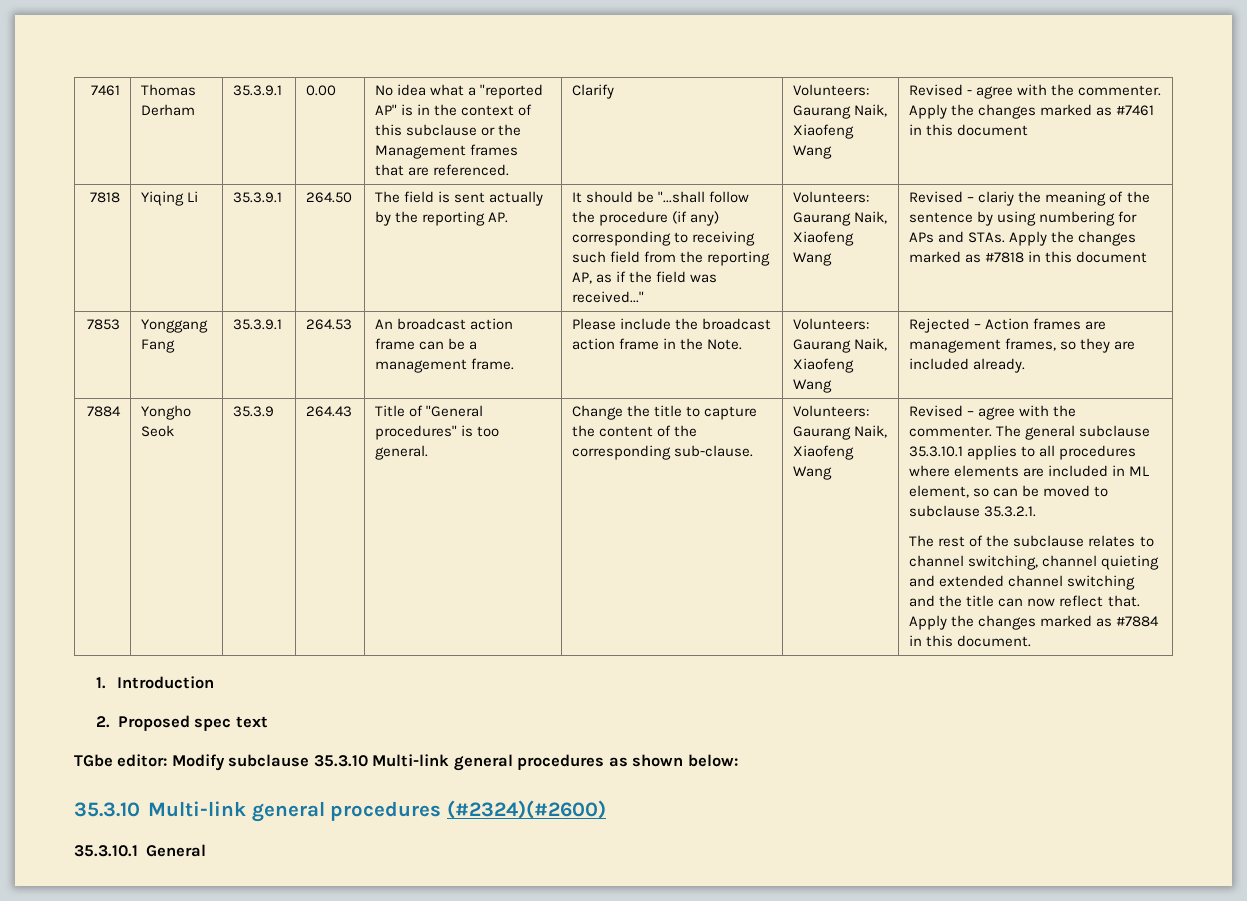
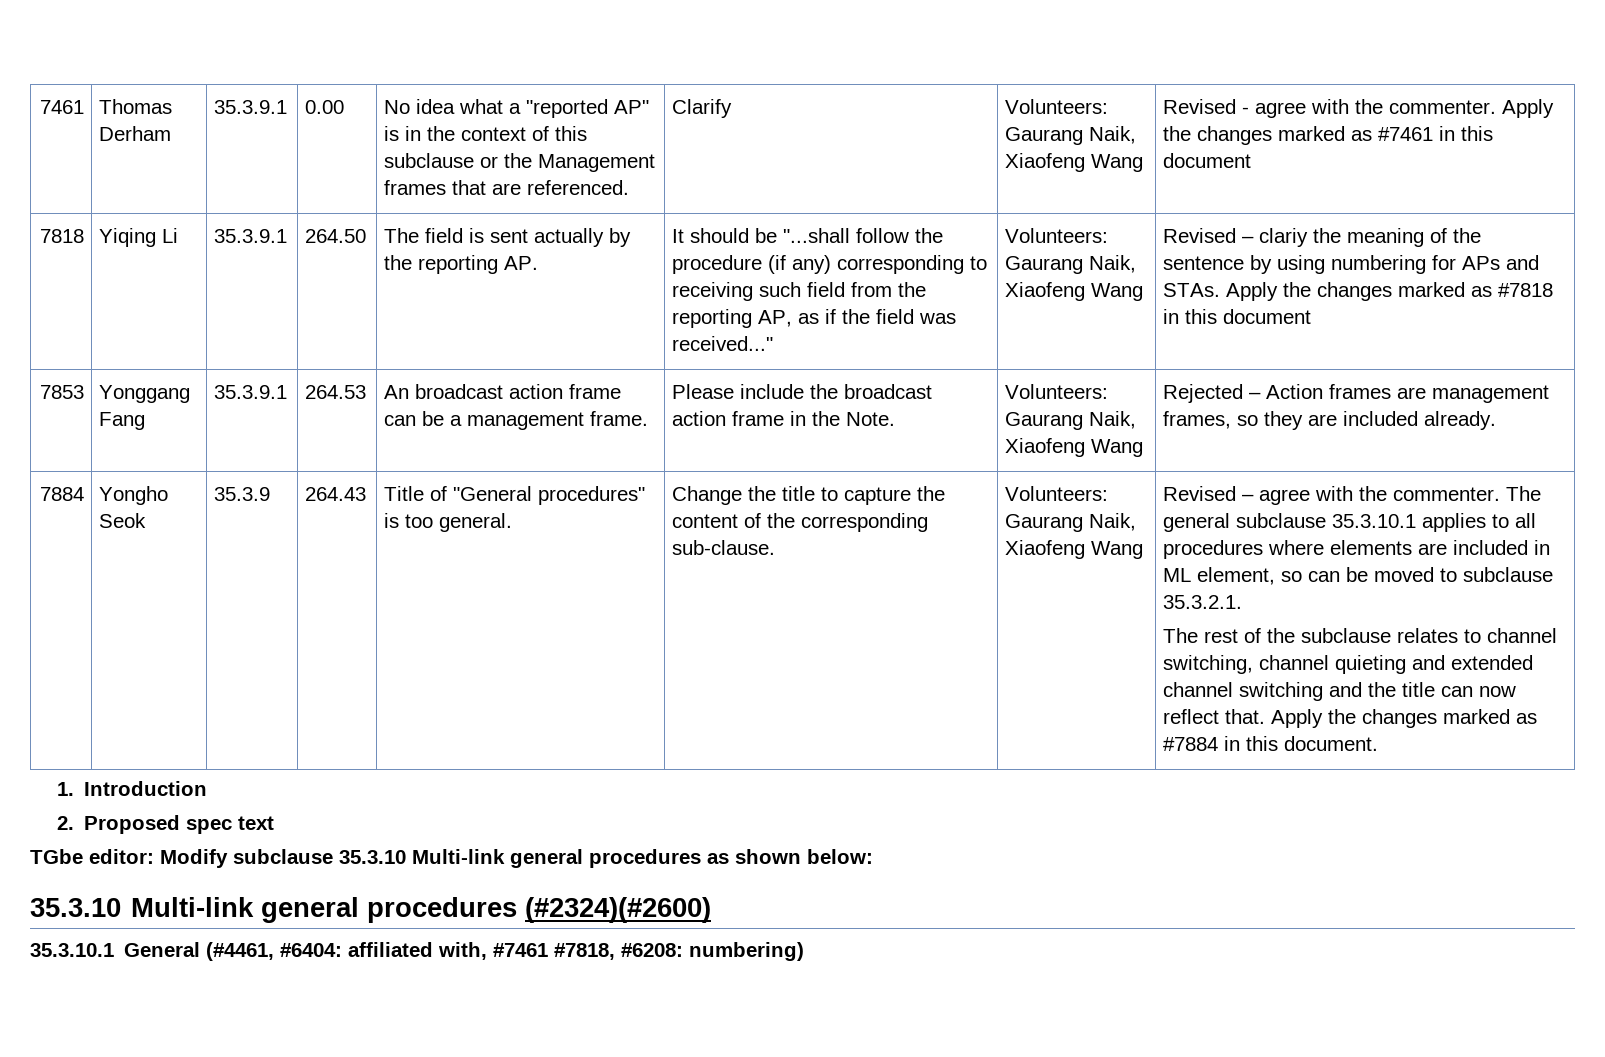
(207, 850) none -> [206,942,805,961] (#4461, #6404: affiliated with, #7461 #7818, #6208: numbering)

